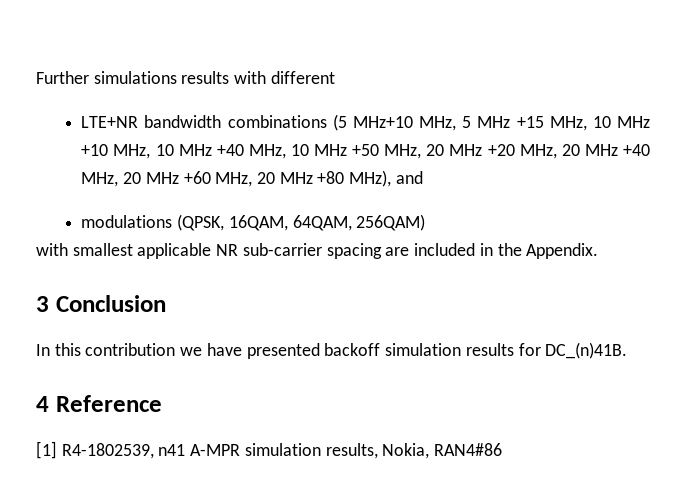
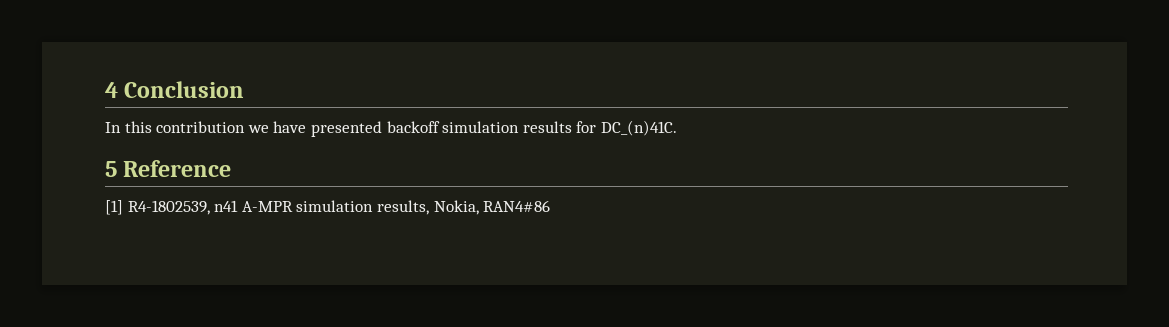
[36,71,335,84] [81,114,650,131] [81,144,650,159] [81,170,423,187] [81,214,426,231] [36,243,599,259] [36,296,49,312] Further simulations results with different // LTE+NR bandwidth combinations (5 MHz+10 MHz, 5 MHz +15 MHz, 10 MHz +10 MHz, 10 MHz +40 MHz, 10 MHz +50 MHz, 20 MHz +20 MHz, 20 MHz +40 MHz, 20 MHz +60 MHz, 20 MHz +80 MHz), and // modulations (QPSK, 16QAM, 64QAM, 256QAM) // with smallest applicable NR sub-carrier spacing are included in the Appendix. // 3 -> [105,82,118,98] 4
[545,342,628,359] [36,396,49,412] DC_(n)41B. // 4 -> [600,120,677,136] [105,161,117,177] DC_(n)41C. // 5

